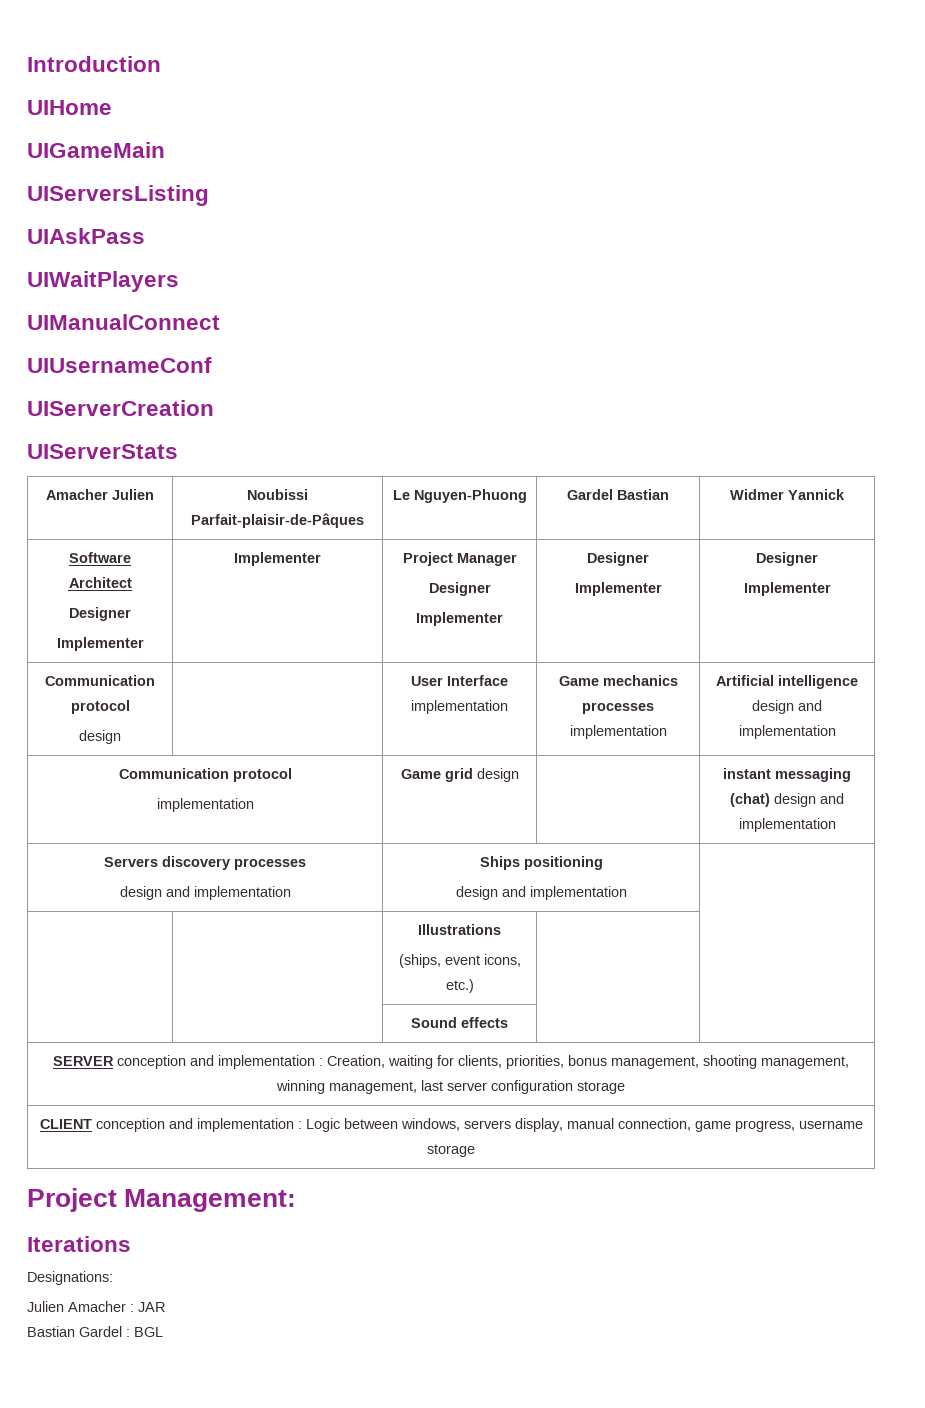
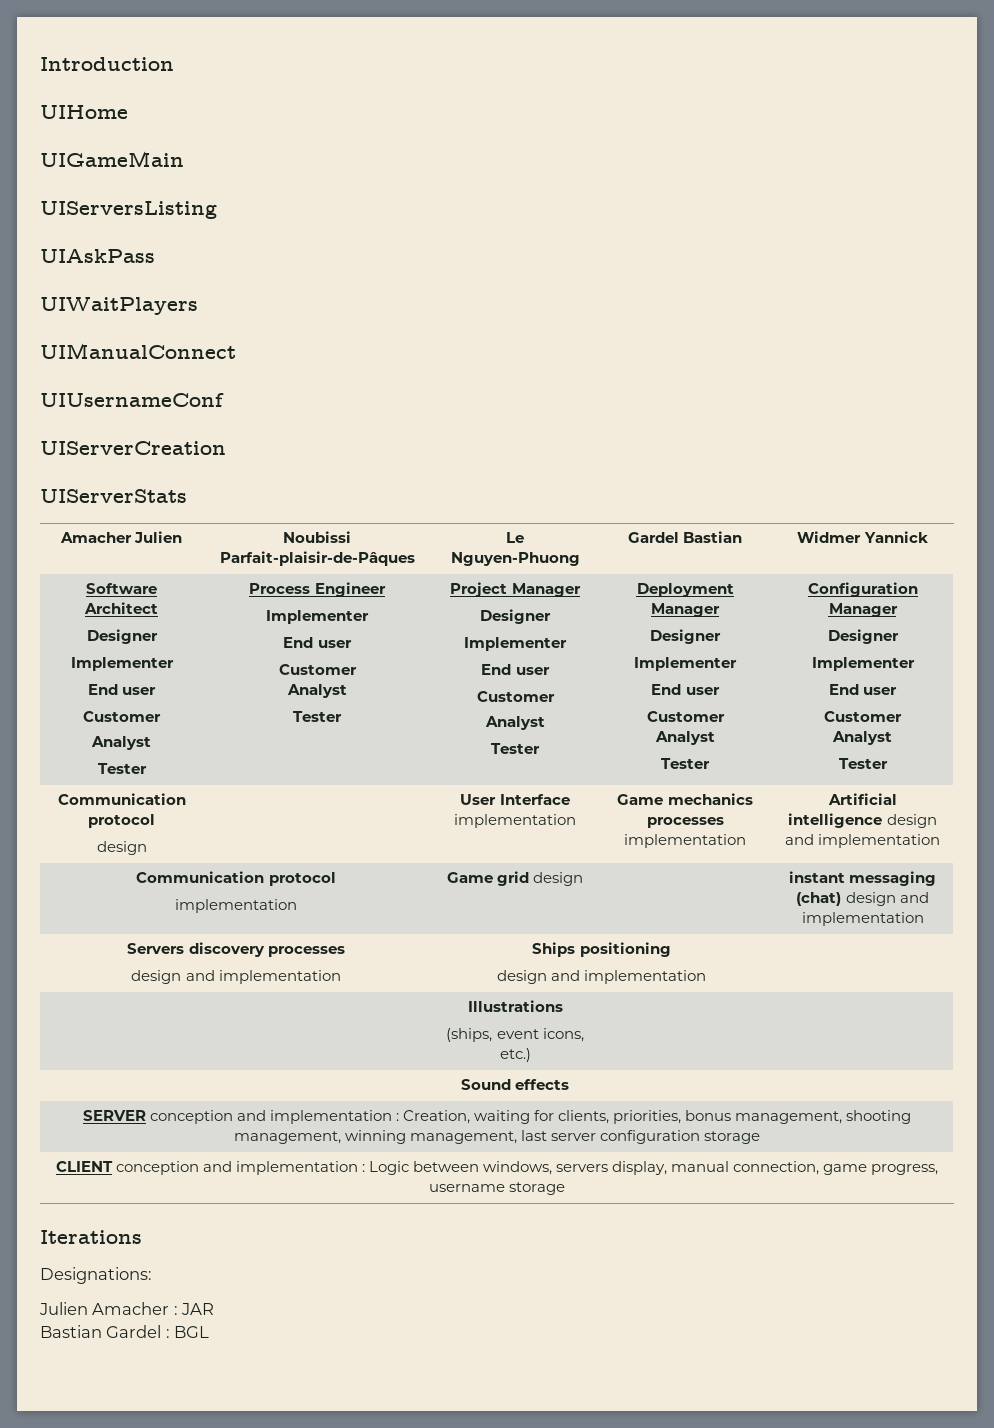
[234,552,321,566] [402,552,517,566] [428,582,491,596] [416,612,503,626] [587,552,649,566] [574,582,662,596] [756,552,818,566] [743,582,831,596] | Implementer | Project Manager // Designer // Implementer | Designer // Implementer | Designer // Implementer -> [87,684,157,695] [83,711,161,722] [91,736,151,750] [97,763,147,774] [249,582,386,597] [266,610,369,624] [283,637,352,648] [278,664,357,675] [286,684,347,698] [293,711,342,722] [450,582,581,597] [479,609,551,624] [463,637,567,651] [481,664,550,675] [476,691,555,702] [484,716,545,730] [490,743,540,754] [636,583,734,597] [651,603,720,617] [650,629,721,644] [634,657,737,671] [651,684,720,695] [646,711,725,722] [654,731,715,745] [661,758,710,769] [807,582,918,597] [828,603,898,617] [827,629,899,644] [811,657,915,671] [828,684,898,695] [824,711,902,722] [832,731,892,745] [838,758,888,769] // End user // Customer // Analyst // Tester | Process Engineer // Implementer // End user // Customer // Analyst // Tester | Project Manager // Designer // Implementer // End user // Customer // Analyst // Tester | Deployment Manager // Designer // Implementer // End user // Customer // Analyst // Tester | Configuration Manager // Designer // Implementer // End user // Customer // Analyst // Tester
[27,1188,297,1212] // Project Management: -> (566, 1188) none

